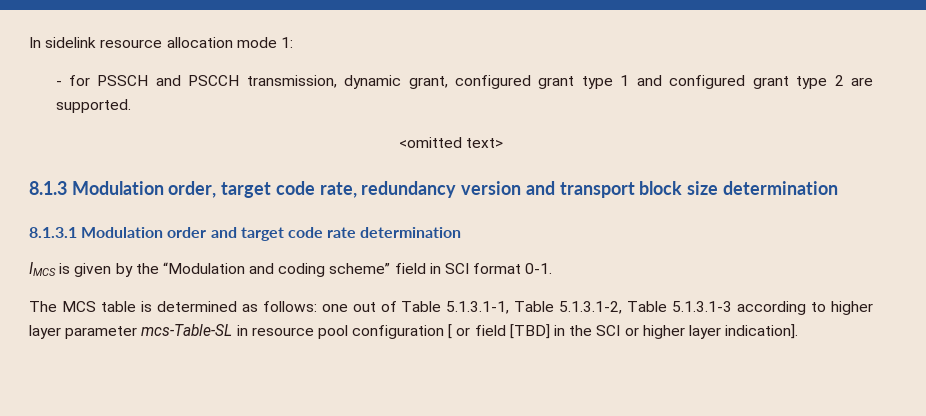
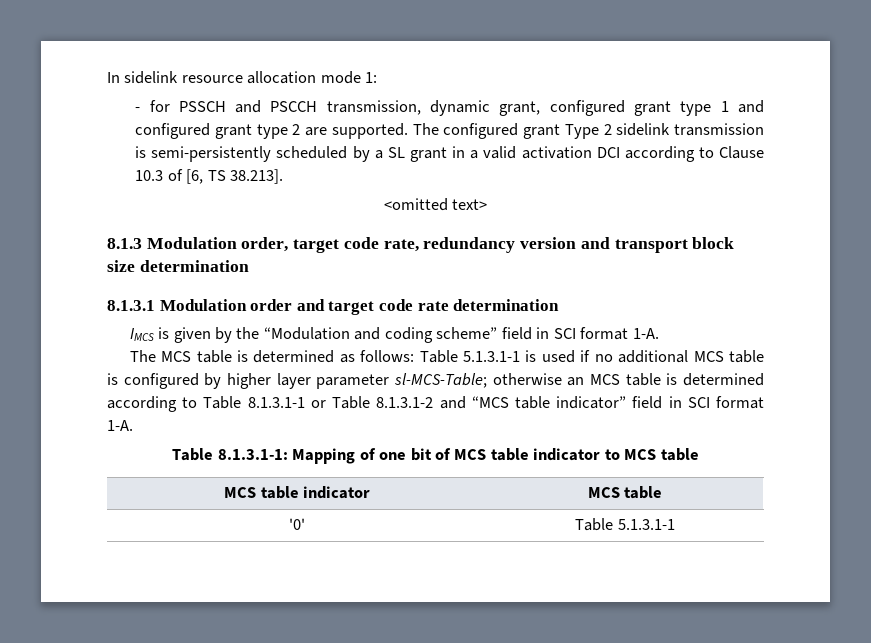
(131, 106) none -> [412,123,765,139] [135,146,765,162] [135,169,284,184] The configured grant Type 2 sidelink transmission is semi-persistently scheduled by a SL grant in a valid activation DCI according to Clause 10.3 of [6, TS 38.213].
[525,263,553,274] 0-1. -> [632,328,659,339] 1-A.
[321,301,874,315] [29,324,799,339] one out of Table 5.1.3.1-1, Table 5.1.3.1-2, Table 5.1.3.1-3 according to higher layer parameter mcs-Table-SL in resource pool configuration [ or field [TBD] in the SCI or higher layer indication]. -> [419,350,765,363] [107,373,764,389] [107,396,764,412] [107,420,133,431] [172,448,699,464] [224,486,370,499] [587,486,663,499] [289,518,305,530] [575,518,675,531] Table 5.1.3.1-1 is used if no additional MCS table is configured by higher layer parameter sl-MCS-Table; otherwise an MCS table is determined according to Table 8.1.3.1-1 or Table 8.1.3.1-2 and “MCS table indicator” field in SCI format 1-A. // Table 8.1.3.1-1: Mapping of one bit of MCS table indicator to MCS table // MCS table indicator | MCS table // '0' | Table 5.1.3.1-1

